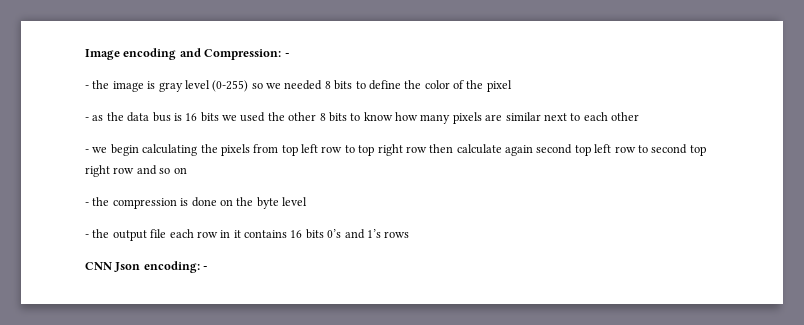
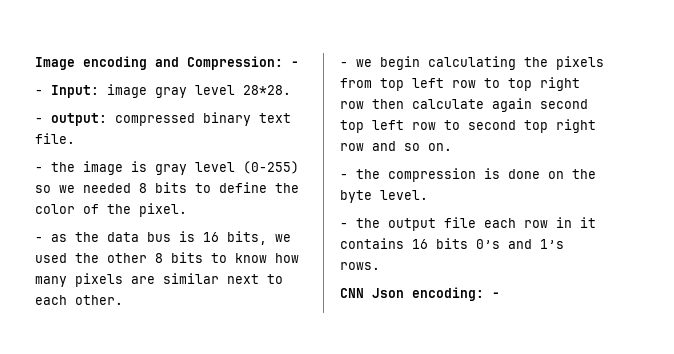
(289, 55) none -> [35,84,291,98] [35,112,291,126] [35,133,75,144] // - Input: image gray level 28*28. // - output: compressed binary text file.
[486,80,512,92] pixel -> [139,203,187,217] pixel.
[200,112,219,122] bits -> [227,231,267,245] bits,
[611,112,639,121] other -> [75,295,123,305] other.
[173,167,187,174] on -> [428,143,452,151] on.
[282,197,307,206] level -> [380,190,428,200] level.
[384,231,410,238] rows -> [340,262,380,270] rows.

